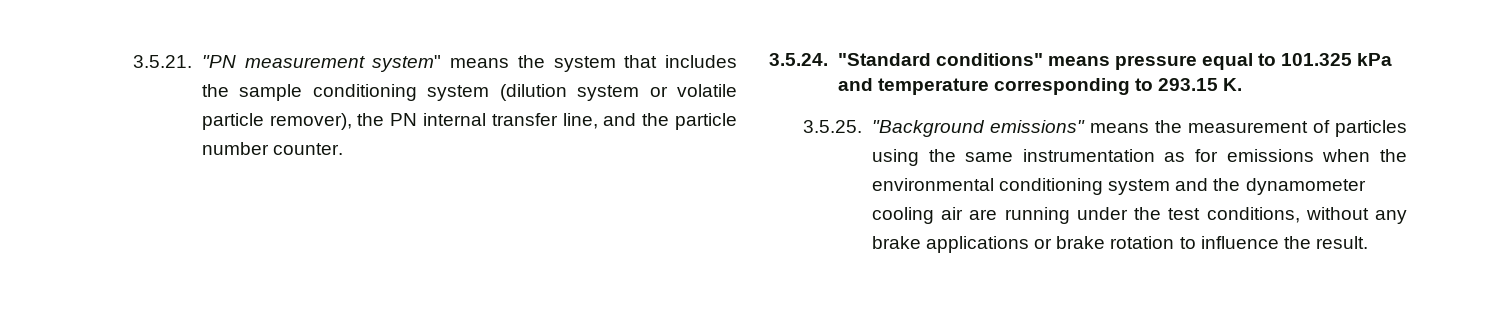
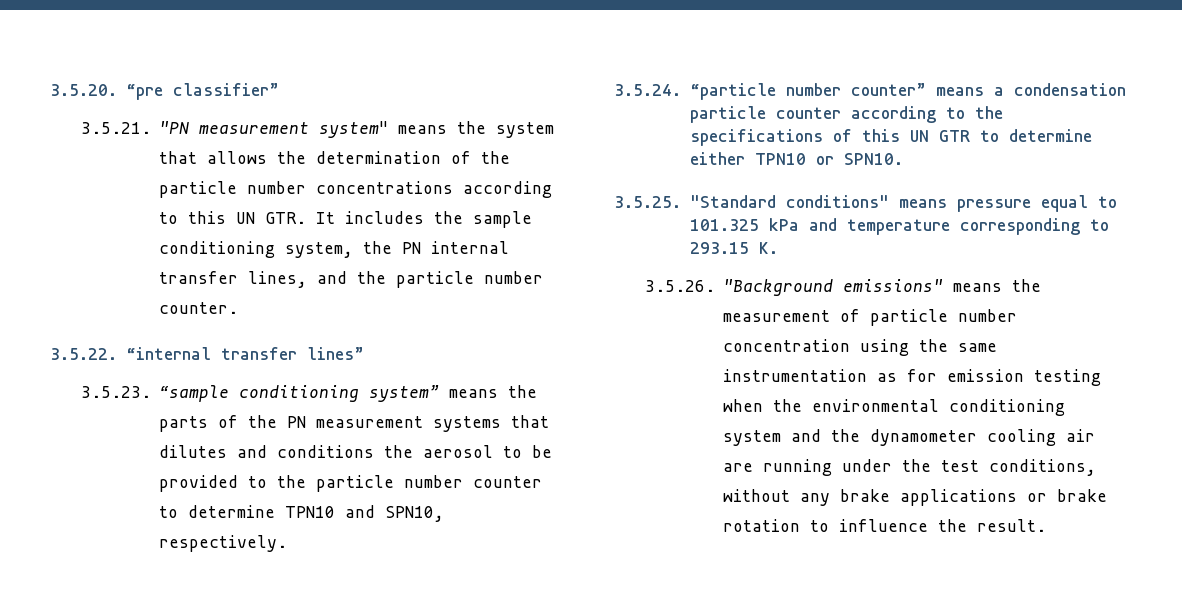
(133, 61) none -> [50,83,279,100] 3.5.20. “pre classifier” //
[665,55,737,68] [201,84,737,101] [201,113,352,130] includes the sample conditioning system (dilution system or volatile particle remover), -> [207,151,511,164] [159,181,553,198] [159,211,533,228] [159,241,354,258] allows the determination of the particle number concentrations according to this UN GTR. It includes the sample conditioning system,
[562,113,598,129] line, -> [248,271,308,288] lines,
[769,53,828,66] 3.5.24. -> [50,347,364,360] [80,385,538,402] [159,415,550,432] [159,445,553,458] [159,475,543,492] [159,505,445,522] [159,535,288,552] [614,83,1126,100] [689,106,1003,123] [689,129,1092,146] [689,152,903,165] [614,196,681,208] 3.5.22. “internal transfer lines” // 3.5.23. “sample conditioning system” means the parts of the PN measurement systems that dilutes and conditions the aerosol to be provided to the particle number counter to determine TPN10 and SPN10, respectively. // 3.5.24. “particle number counter” means a condensation particle counter according to the specifications of this UN GTR to determine either TPN10 or SPN10. // 3.5.25.
[803,120,863,133] 3.5.25. -> [644,280,715,292] 3.5.26.
[1335,120,1407,137] particles -> [870,309,1018,326] [723,339,851,352] particle number concentration
[1226,149,1314,162] emissions -> [947,369,1102,386] emission testing

